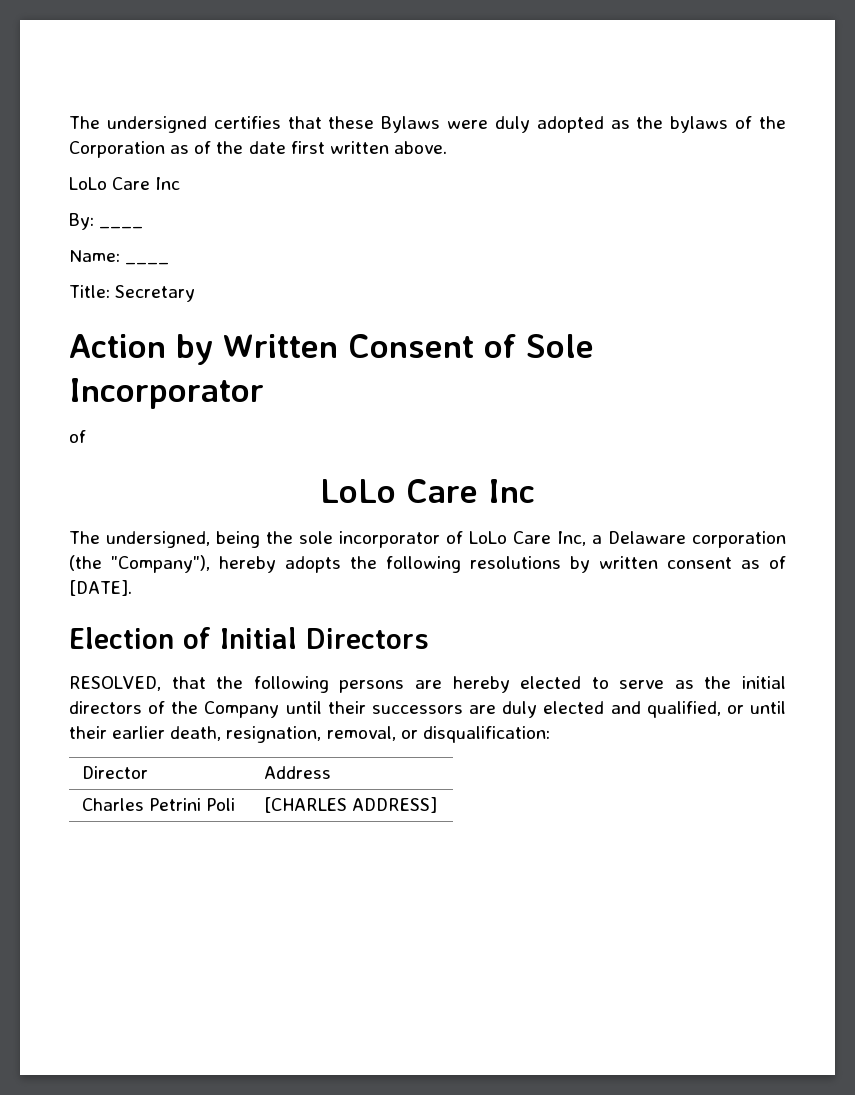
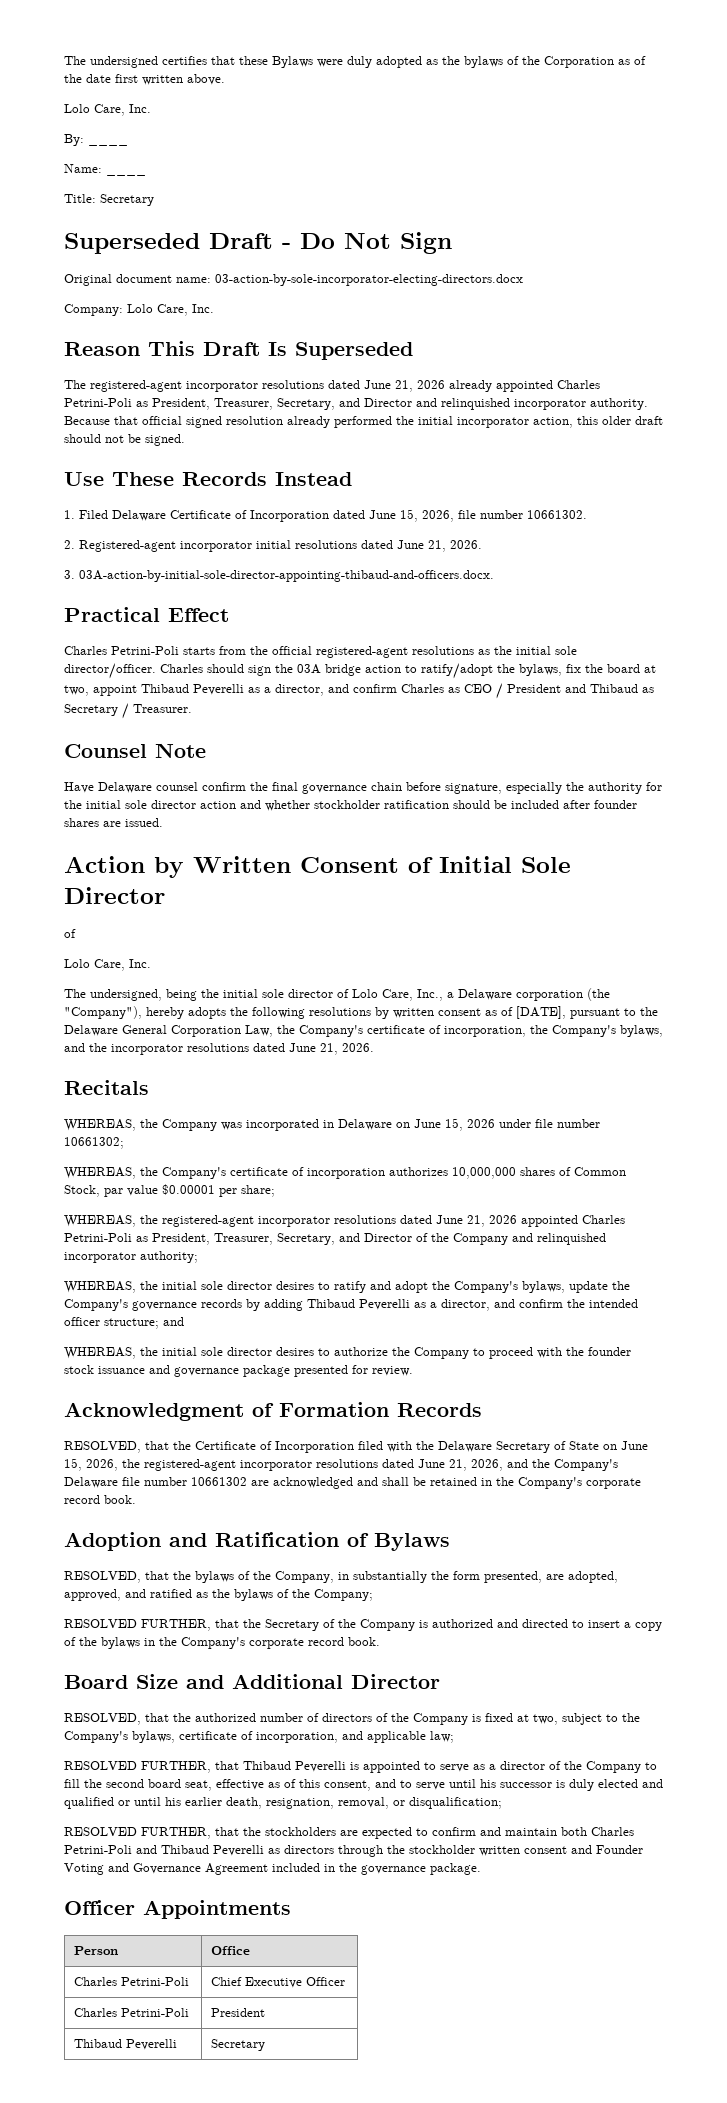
[69,177,181,190] LoLo Care Inc -> [64,104,151,116] Lolo Care, Inc.
(196, 293) none -> [64,232,452,254] [64,274,523,286] [64,304,214,316] [64,341,413,360] [64,380,600,392] [64,398,648,410] [64,416,663,428] [64,434,185,446] [64,472,352,486] [64,509,587,522] [64,540,482,552] [64,570,494,582] [64,607,229,622] [64,646,577,658] [64,663,656,679] [64,683,654,699] [64,703,192,719] [64,743,206,758] [64,782,662,794] [64,800,637,811] [64,818,163,827] // Superseded Draft - Do Not Sign // Original document name: 03-action-by-sole-incorporator-electing-directors.docx // Company: Lolo Care, Inc. // Reason This Draft Is Superseded // The registered-agent incorporator resolutions dated June 21, 2026 already appointed Charles Petrini-Poli as President, Treasurer, Secretary, and Director and relinquished incorporator authority. Because that official signed resolution already performed the initial incorporator action, this older draft should not be signed. // Use These Records Instead // 1. Filed Delaware Certificate of Incorporation dated June 15, 2026, file number 10661302. // 2. Registered-agent incorporator initial resolutions dated June 21, 2026. // 3. 03A-action-by-initial-sole-director-appointing-thibaud-and-officers.docx. // Practical Effect // Charles Petrini-Poli starts from the official registered-agent resolutions as the initial sole director/officer. Charles should sign the 03A bridge action to ratify/adopt the bylaws, fix the board at two, appoint Thibaud Peverelli as a director, and confirm Charles as CEO / President and Thibaud as Secretary / Treasurer. // Counsel Note // Have Delaware counsel confirm the final governance chain before signature, especially the authority for the initial sole director action and whether stockholder ratification should be included after founder shares are issued.
[525,334,594,358] [69,378,264,409] [69,430,86,443] [320,479,535,503] [69,531,586,548] Sole Incorporator // of // LoLo Care Inc // The undersigned, being the sole incorporator of LoLo Care Inc, -> [439,856,571,873] [64,887,165,904] [64,929,76,938] [64,959,151,971] [64,989,443,1001] Initial Sole Director // of // Lolo Care, Inc. // The undersigned, being the initial sole director of Lolo Care, Inc.,
[69,580,132,596] [69,627,429,649] [69,676,786,693] [69,701,497,718] [DATE]. // Election of Initial Directors // RESOLVED, that the following persons are hereby elected to serve as the initial directors of the Company until their successors are -> [516,1006,658,1019] [64,1025,663,1037] [64,1043,374,1055] [64,1080,149,1095] [64,1118,600,1131] [64,1137,124,1149] [64,1167,626,1179] [64,1184,275,1197] [64,1215,625,1227] [64,1233,606,1245] [64,1251,198,1263] [64,1281,630,1293] [64,1299,638,1311] [64,1317,184,1329] [64,1347,631,1359] [64,1365,413,1377] [64,1402,482,1421] [64,1441,648,1453] [64,1458,618,1471] [64,1477,641,1489] [64,1495,136,1504] [64,1532,450,1551] [64,1571,618,1583] [64,1589,373,1601] [64,1619,662,1631] [64,1637,380,1649] [64,1674,440,1689] [64,1713,640,1725] [64,1731,454,1743] [64,1761,657,1773] [64,1779,565,1791] [DATE], pursuant to the Delaware General Corporation Law, the Company's certificate of incorporation, the Company's bylaws, and the incorporator resolutions dated June 21, 2026. // Recitals // WHEREAS, the Company was incorporated in Delaware on June 15, 2026 under file number 10661302; // WHEREAS, the Company's certificate of incorporation authorizes 10,000,000 shares of Common Stock, par value $0.00001 per share; // WHEREAS, the registered-agent incorporator resolutions dated June 21, 2026 appointed Charles Petrini-Poli as President, Treasurer, Secretary, and Director of the Company and relinquished incorporator authority; // WHEREAS, the initial sole director desires to ratify and adopt the Company's bylaws, update the Company's governance records by adding Thibaud Peverelli as a director, and confirm the intended officer structure; and // WHEREAS, the initial sole director desires to authorize the Company to proceed with the founder stock issuance and governance package presented for review. // Acknowledgment of Formation Records // RESOLVED, that the Certificate of Incorporation filed with the Delaware Secretary of State on June 15, 2026, the registered-agent incorporator resolutions dated June 21, 2026, and the Company's Delaware file number 10661302 are acknowledged and shall be retained in the Company's corporate record book. // Adoption and Ratification of Bylaws // RESOLVED, that the bylaws of the Company, in substantially the form presented, are adopted, approved, and ratified as the bylaws of the Company; // RESOLVED FURTHER, that the Secretary of the Company is authorized and directed to insert a copy of the bylaws in the Company's corporate record book. // Board Size and Additional Director // RESOLVED, that the authorized number of directors of the Company is fixed at two, subject to the Company's bylaws, certificate of incorporation, and applicable law; // RESOLVED FURTHER, that Thibaud Peverelli is appointed to serve as a director of the Company to fill the second board seat, effective as of this consent, and to serve until his successor is
[646,701,721,718] qualified, -> [64,1797,114,1809] qualified
[69,726,107,739] their -> [165,1797,181,1806] his
[422,726,550,743] [81,766,148,779] [263,766,331,779] [81,798,236,811] [263,797,437,813] disqualification: // Director | Address // Charles Petrini Poli | [CHARLES ADDRESS] -> [409,1797,502,1809] [64,1827,634,1839] [64,1845,643,1857] [64,1863,481,1875] [64,1900,291,1919] [74,1946,119,1955] [211,1946,251,1955] [74,1977,190,1986] [211,1977,346,1988] [74,2008,190,2017] [211,2008,266,2017] [74,2039,178,2050] [211,2039,266,2051] disqualification; // RESOLVED FURTHER, that the stockholders are expected to confirm and maintain both Charles Petrini-Poli and Thibaud Peverelli as directors through the stockholder written consent and Founder Voting and Governance Agreement included in the governance package. // Officer Appointments // Person | Office // Charles Petrini-Poli | Chief Executive Officer // Charles Petrini-Poli | President // Thibaud Peverelli | Secretary

